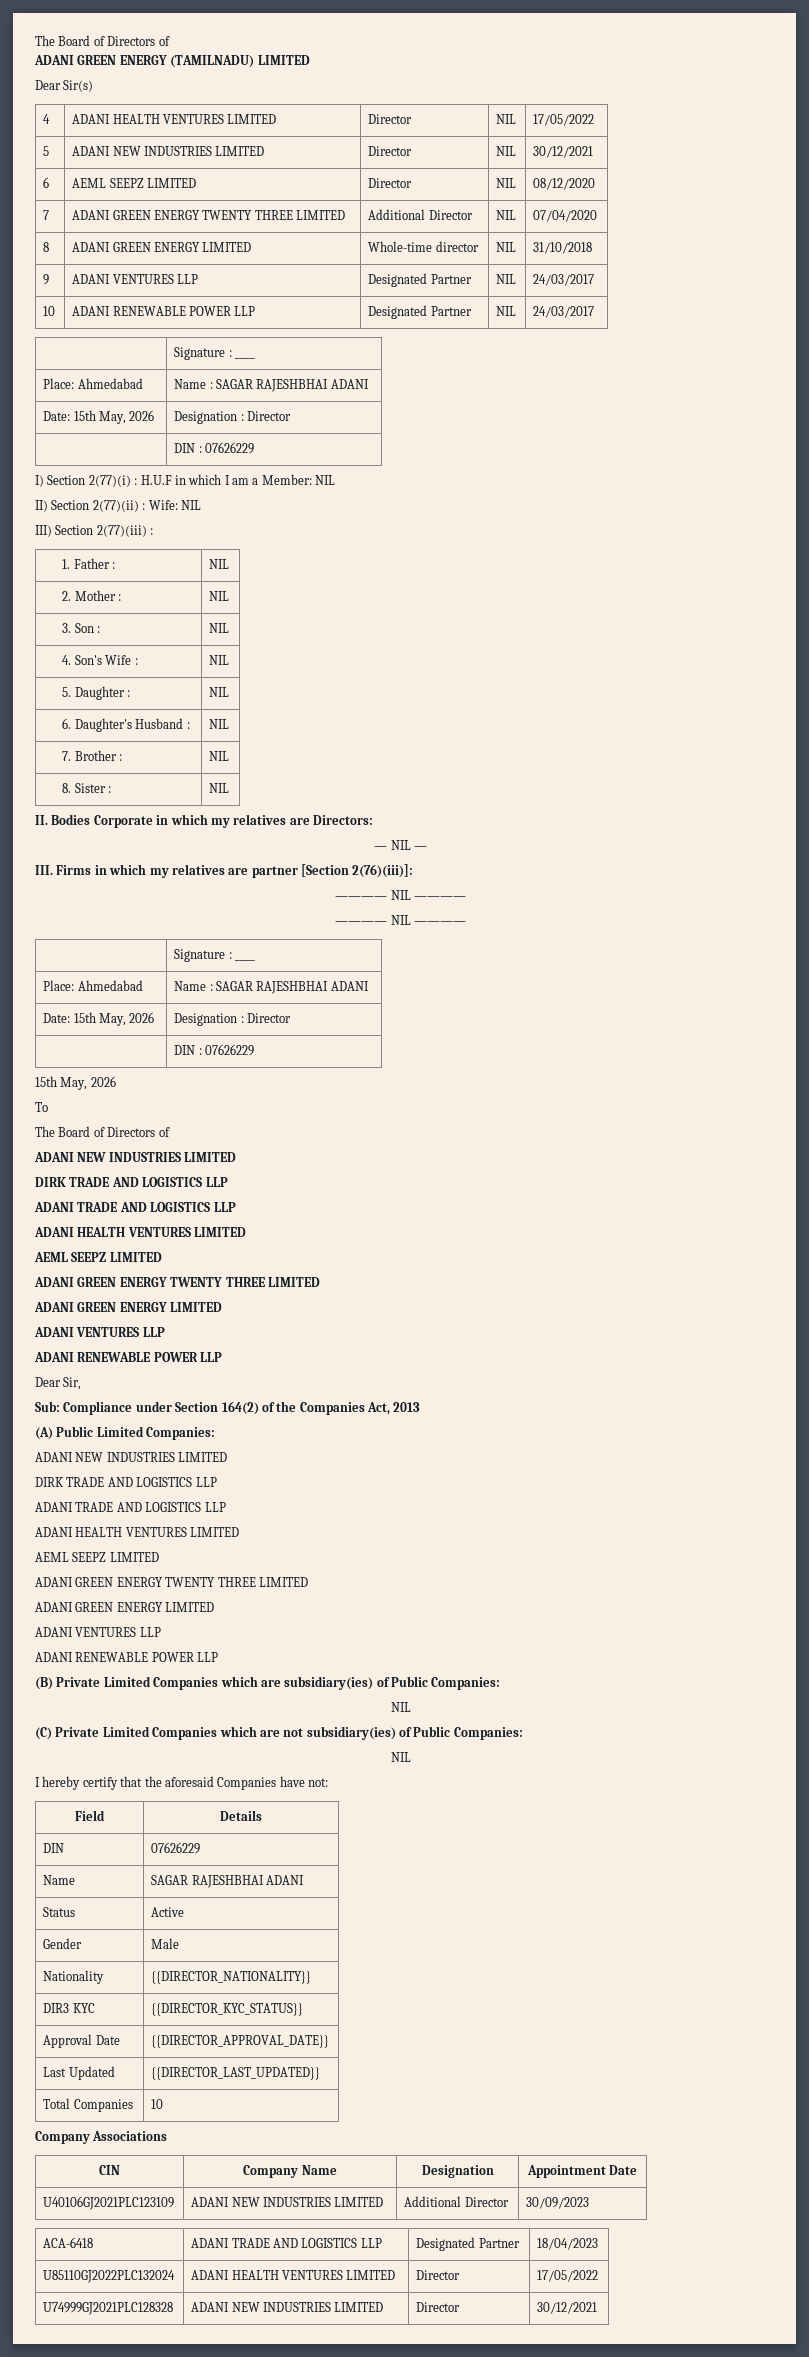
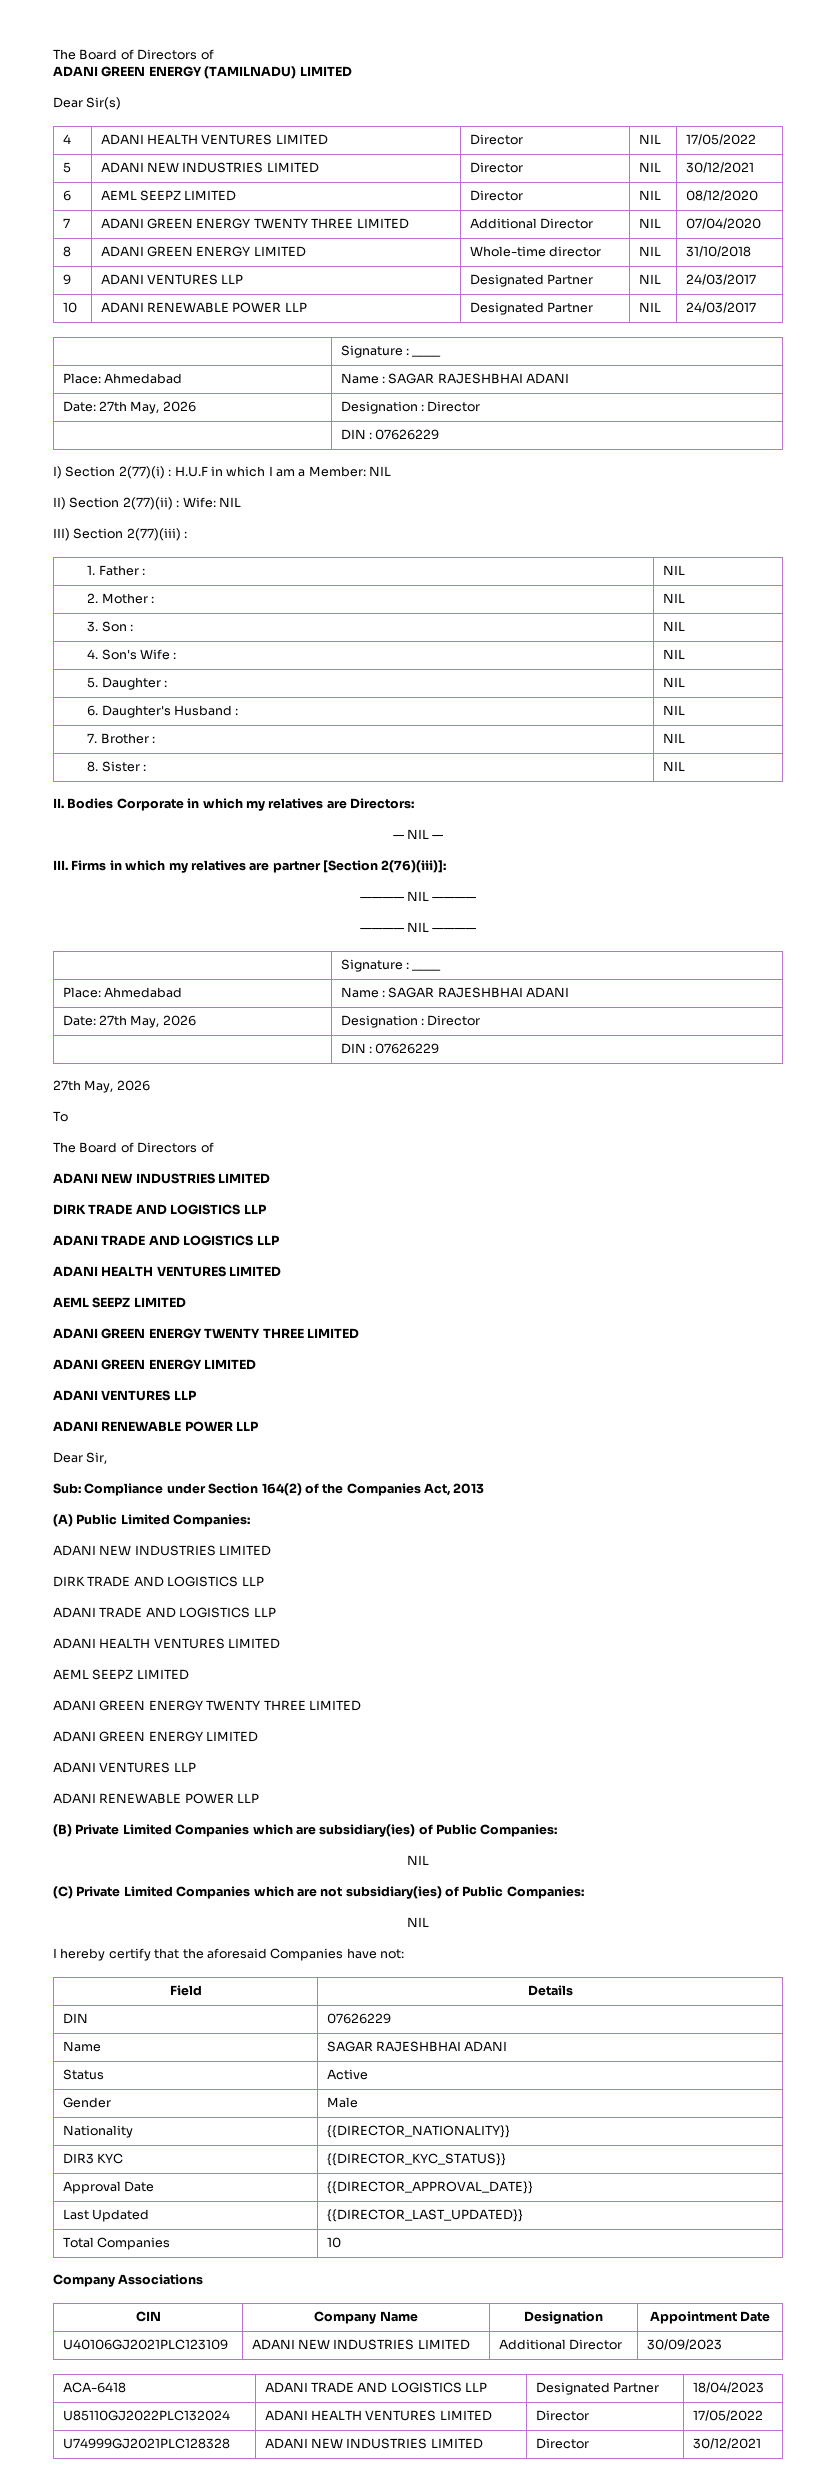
[73,410,96,421] 15th -> [99,401,128,412] 27th
[73,1012,155,1026] [174,1013,292,1026] [174,1044,255,1056] [35,1076,57,1087] 15th May, 2026 | Designation : Director // | DIN : 07626229 // 15th -> [99,1015,196,1028] [340,1015,481,1028] [340,1043,440,1054] [53,1080,81,1091] 27th May, 2026 | Designation : Director // | DIN : 07626229 // 27th

